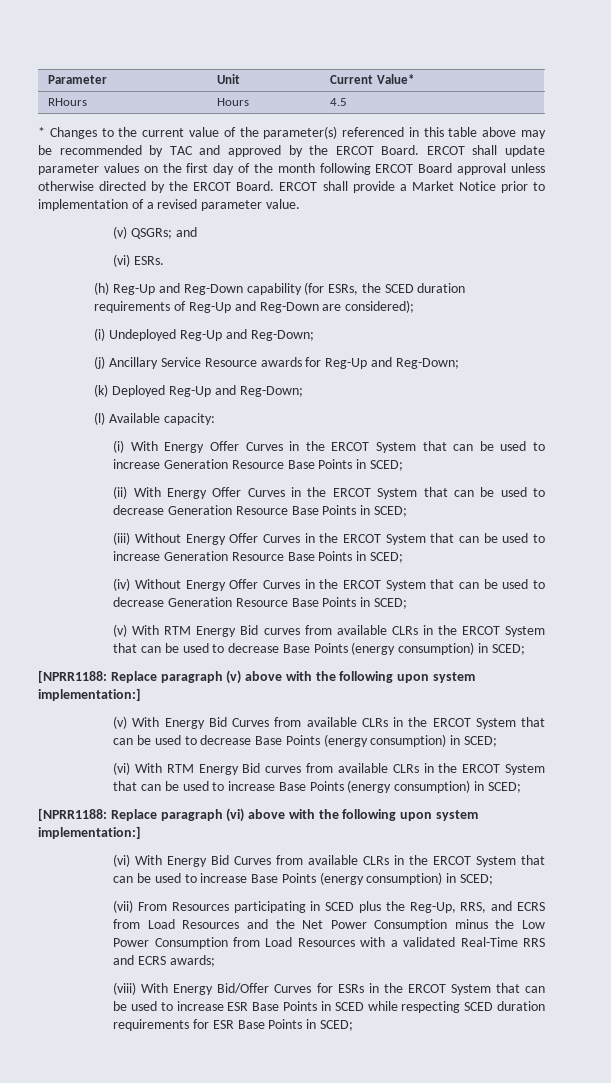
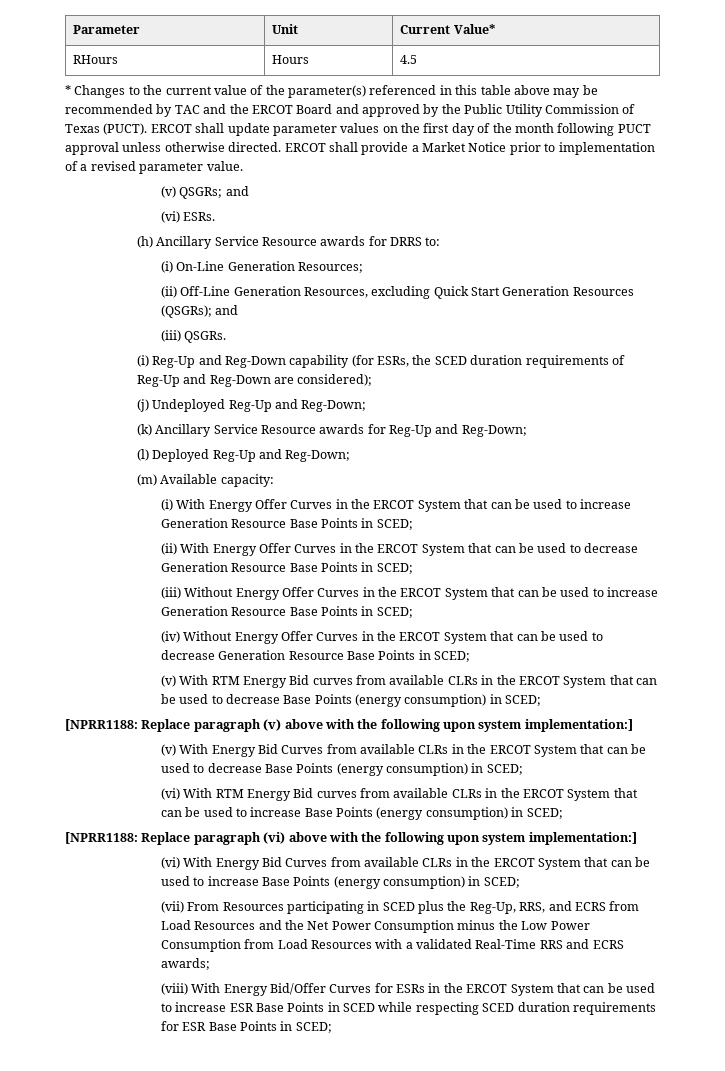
[227,145,420,157] approved by the ERCOT Board. -> [229,104,636,117] [65,123,148,135] the ERCOT Board and approved by the Public Utility Commission of Texas (PUCT).
[375,163,453,173] ERCOT Board -> [617,124,651,133] PUCT
[99,181,275,193] directed by the ERCOT Board. -> [228,142,282,152] directed.
(110, 288) none -> [156,236,441,249] [160,261,363,273] [160,286,634,299] [160,305,239,318] [160,330,227,343] [136,355,149,367] Ancillary Service Resource awards for DRRS to: // (i) On-Line Generation Resources; // (ii) Off-Line Generation Resources, excluding Quick Start Generation Resources (QSGRs); and // (iii) QSGRs. // (i)
[94,328,106,341] (i) -> [136,399,149,412] (j)
[94,356,106,369] (j) -> [136,424,152,436] (k)
[94,384,109,397] (k) -> [136,449,149,461] (l)
[94,412,106,425] (l) -> [136,474,157,486] (m)

